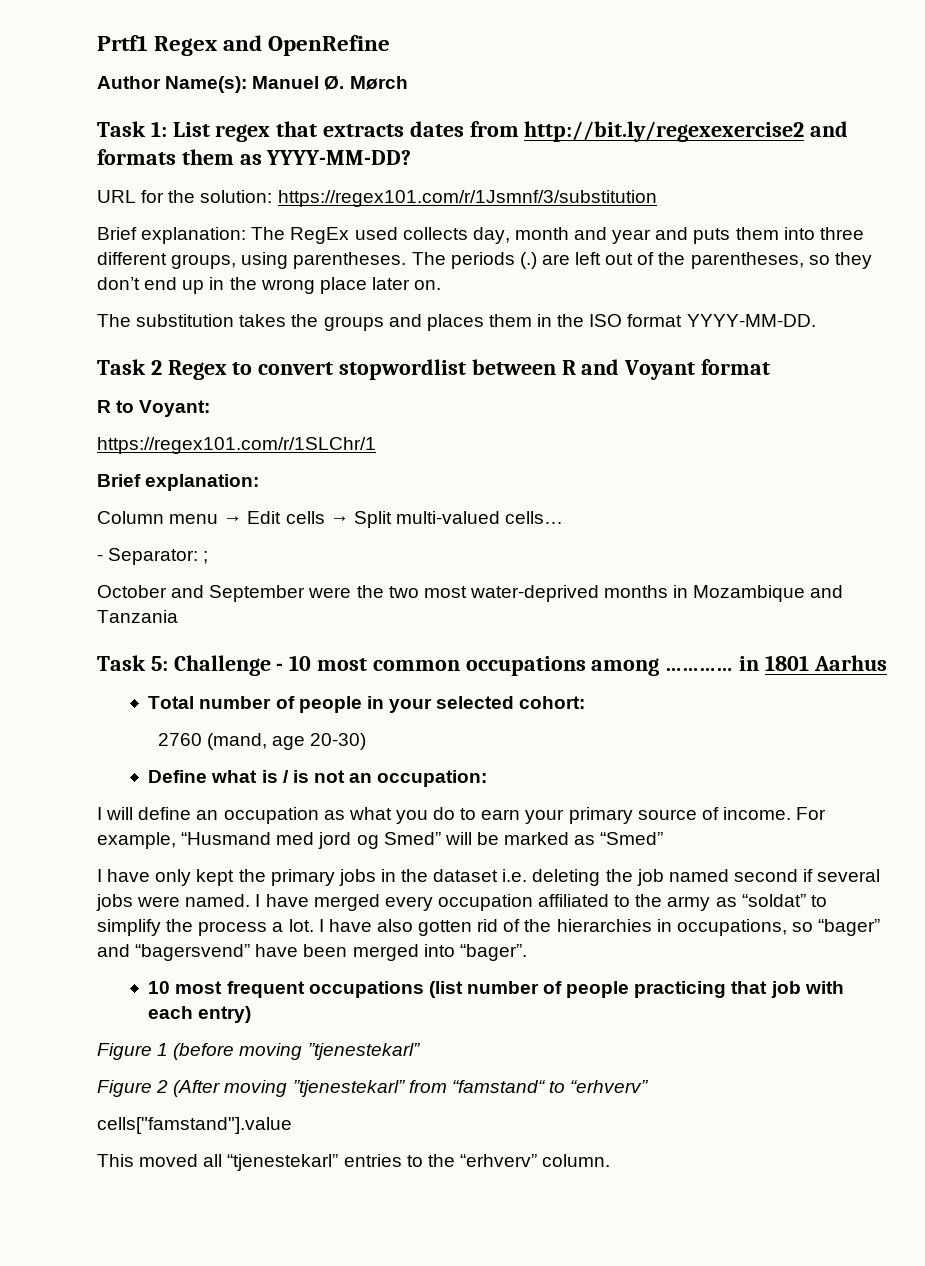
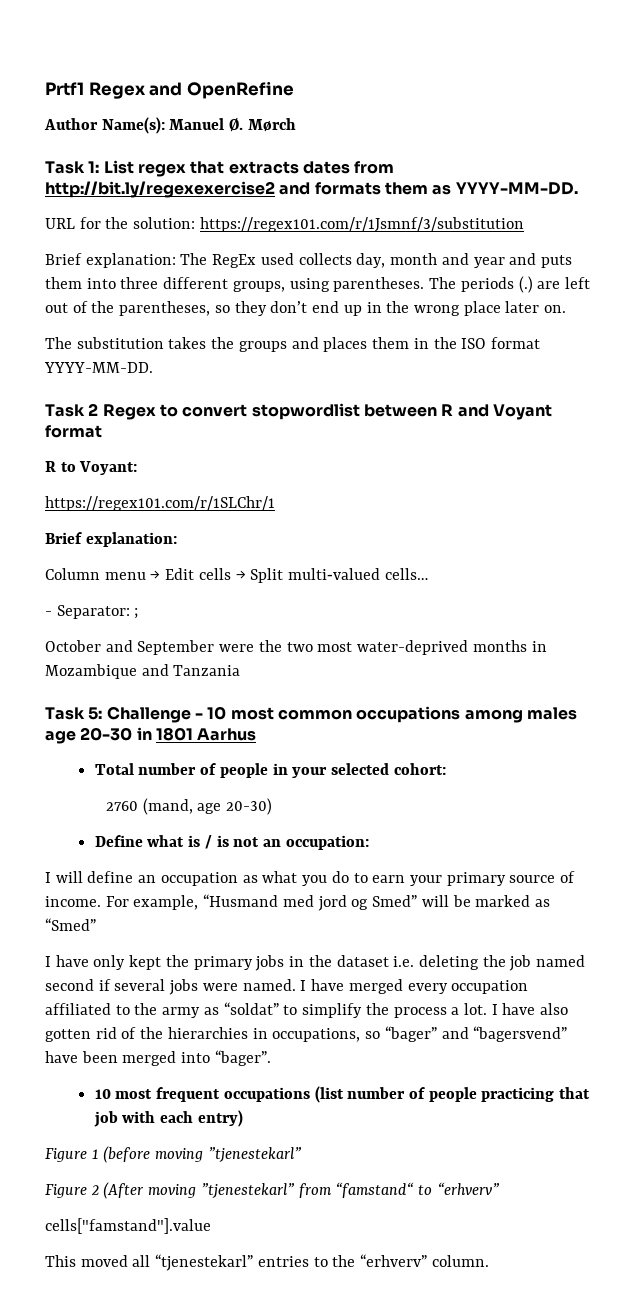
[266,150,412,165] YYYY-MM-DD? -> [455,182,578,195] YYYY-MM-DD.
[665,668,734,671] ………… -> [526,707,577,720] [45,727,133,744] males age 20-30

